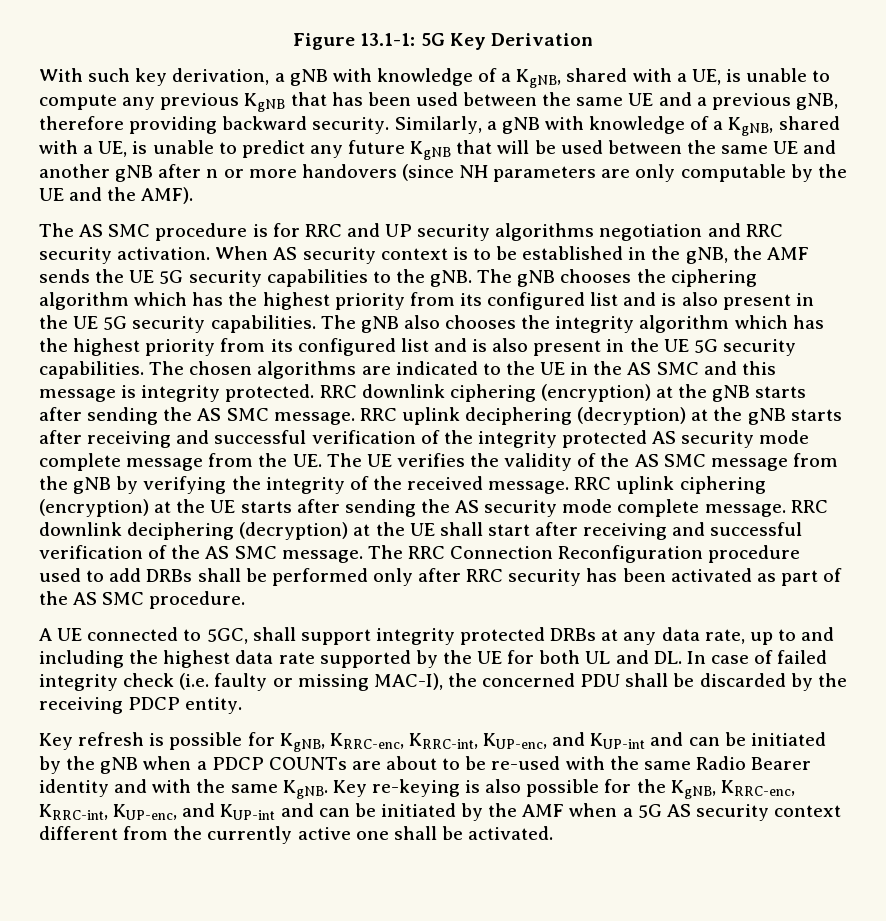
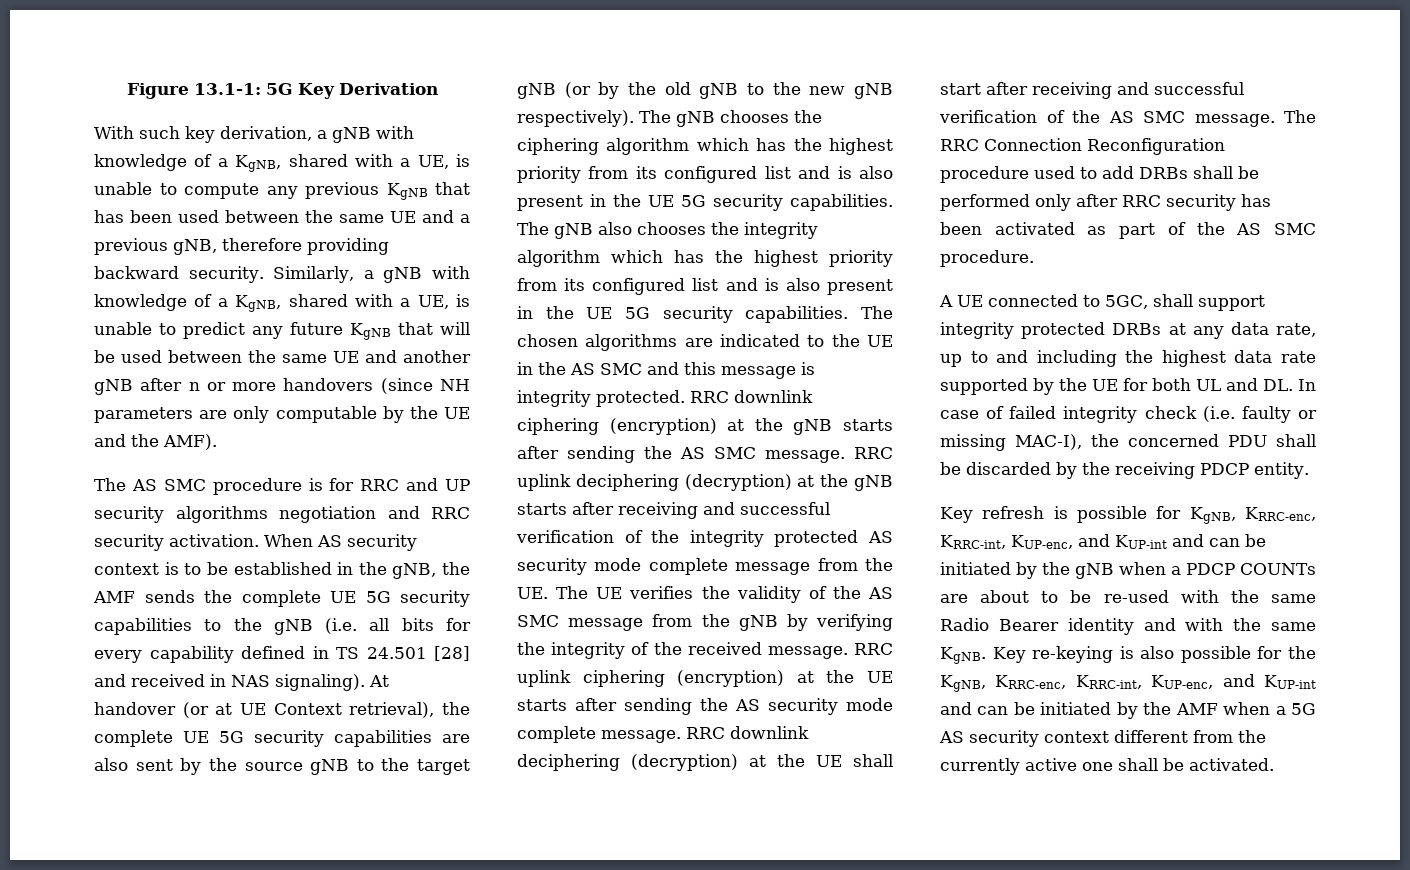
(125, 276) none -> [241,590,321,607] complete
[430,270,473,287] gNB. -> [273,618,471,635] [94,646,470,663] [94,674,389,691] [94,702,470,718] [94,730,470,747] [94,758,470,775] [517,82,893,99] [517,110,634,127] gNB (i.e. all bits for every capability defined in TS 24.501 [28] and received in NAS signaling). At handover (or at UE Context retrieval), the complete UE 5G security capabilities are also sent by the source gNB to the target gNB (or by the old gNB to the new gNB respectively).

